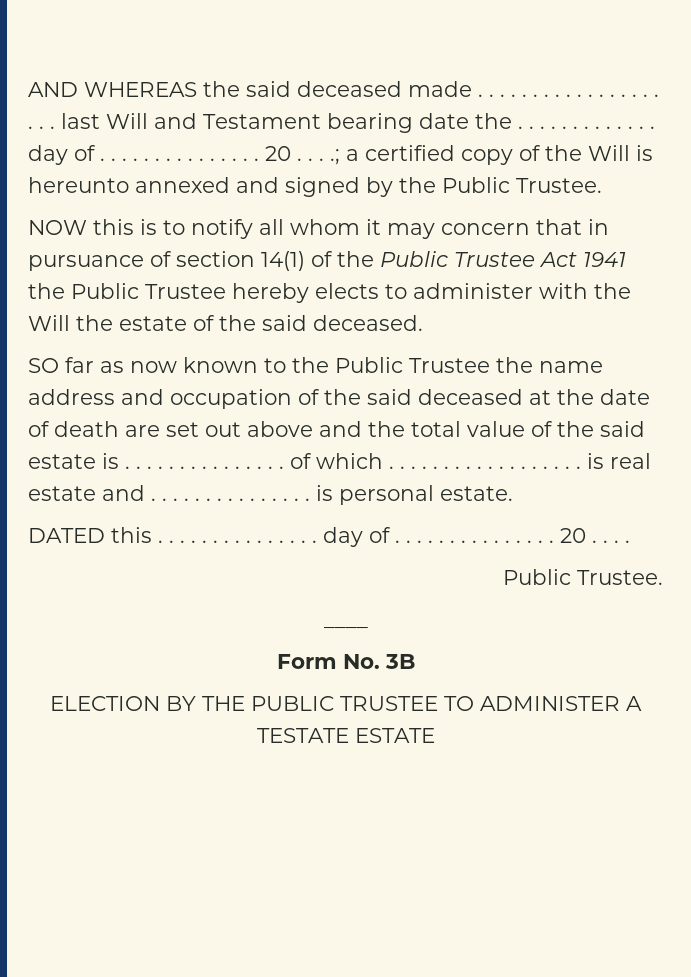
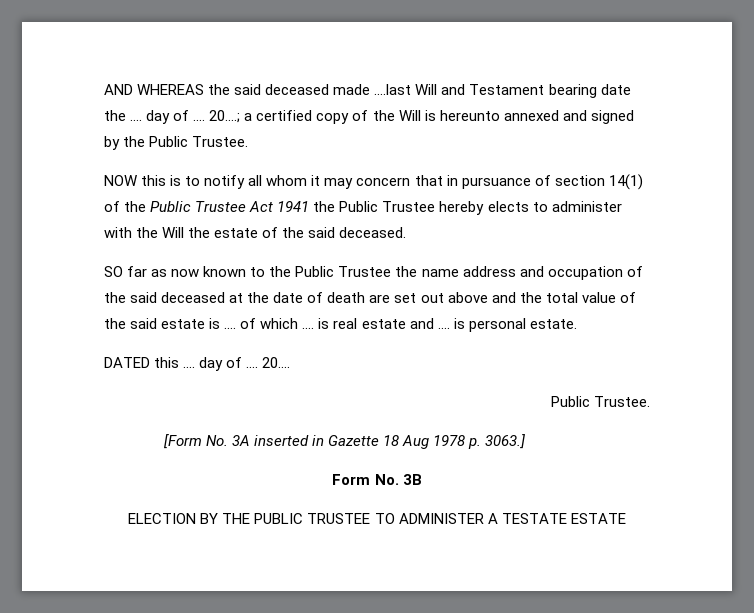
[478,94,659,97] [28,113,100,129] . . . . . . . . . . . . . . . . . . . . last -> [374,84,412,95] ....last
[518,126,655,129] [28,145,340,165] . . . . . . . . . . . . . day of . . . . . . . . . . . . . . . 20 . . . .; -> [130,110,241,124] .... day of .... 20....;
[125,453,651,469] [28,485,310,501] . . . . . . . . . . . . . . . of which . . . . . . . . . . . . . . . . . . is real estate and . . . . . . . . . . . . . . . -> [224,318,450,329] .... of which .... is real estate and ....
[158,527,630,547] [503,569,663,585] [323,627,368,629] . . . . . . . . . . . . . . . day of . . . . . . . . . . . . . . . 20 . . . . // Public Trustee. // ____ -> [183,357,291,371] [550,396,650,407] [163,434,526,449] .... day of .... 20.... // Public Trustee. // [Form No. 3A inserted in Gazette 18 Aug 1978 p. 3063.]

